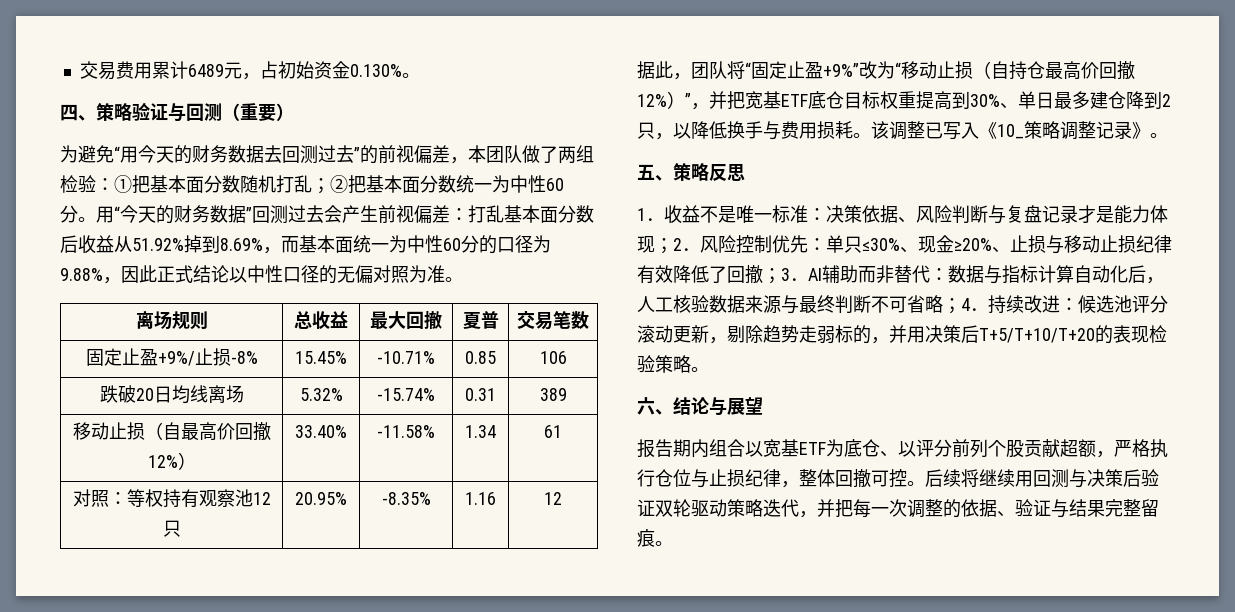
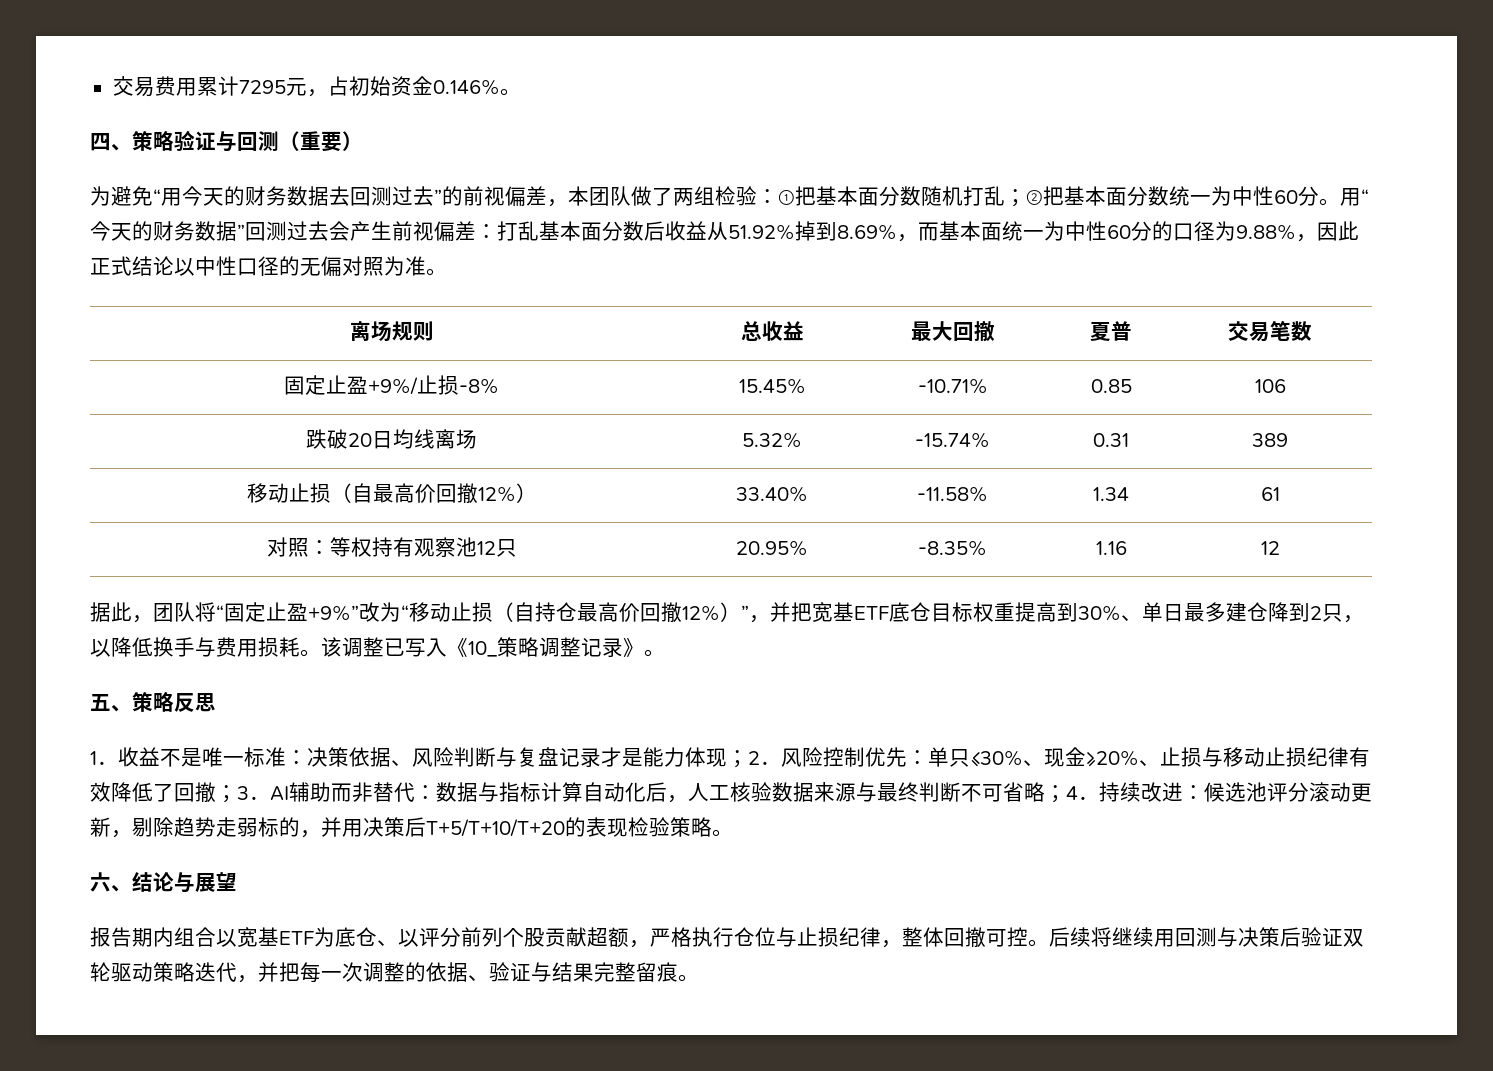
[187,64,224,77] 6489 -> [238,80,286,94] 7295
[349,64,402,77] 0.130% -> [432,79,500,95] 0.146%

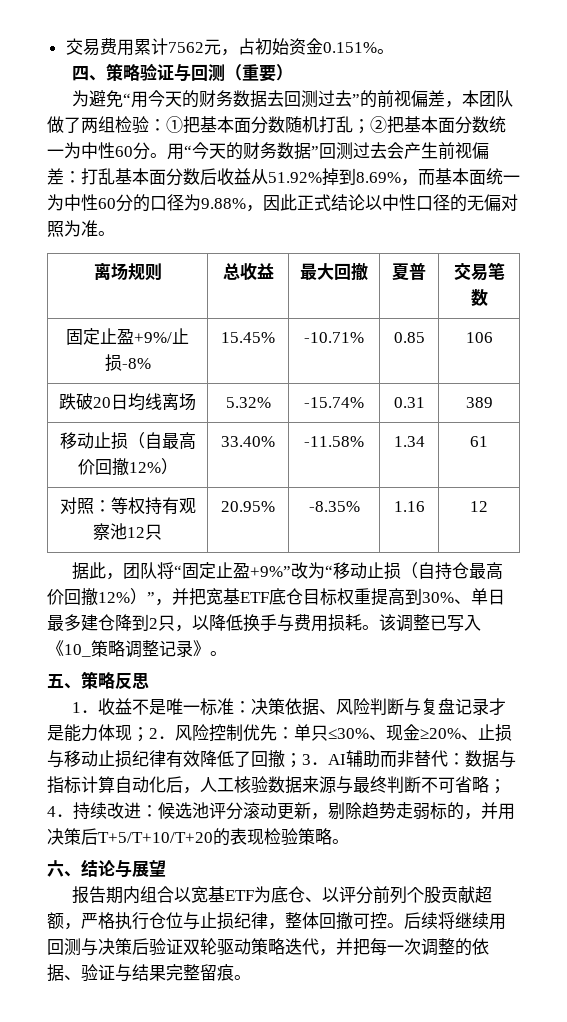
[238,80,286,94] 7295 -> [167,42,204,53] 7562
[432,79,500,95] 0.146% -> [322,42,377,53] 0.151%

